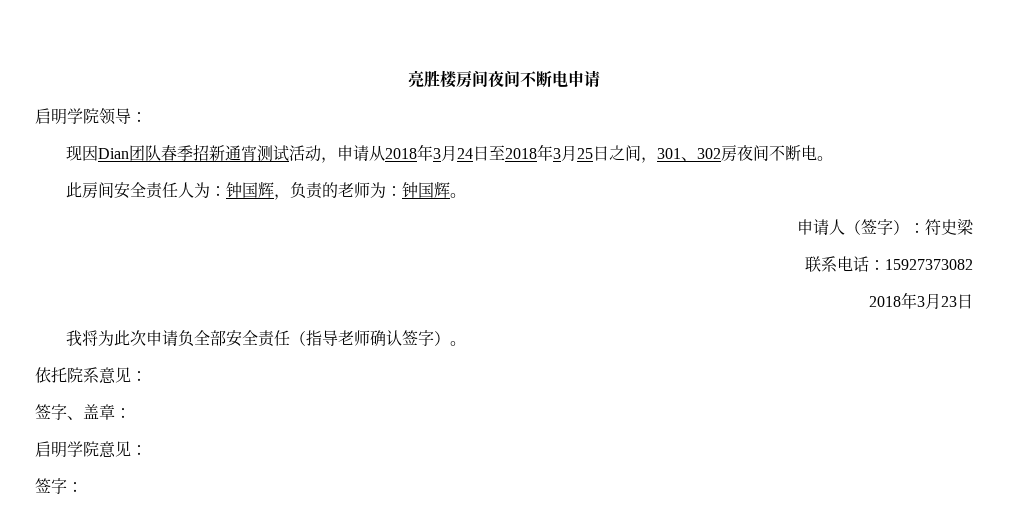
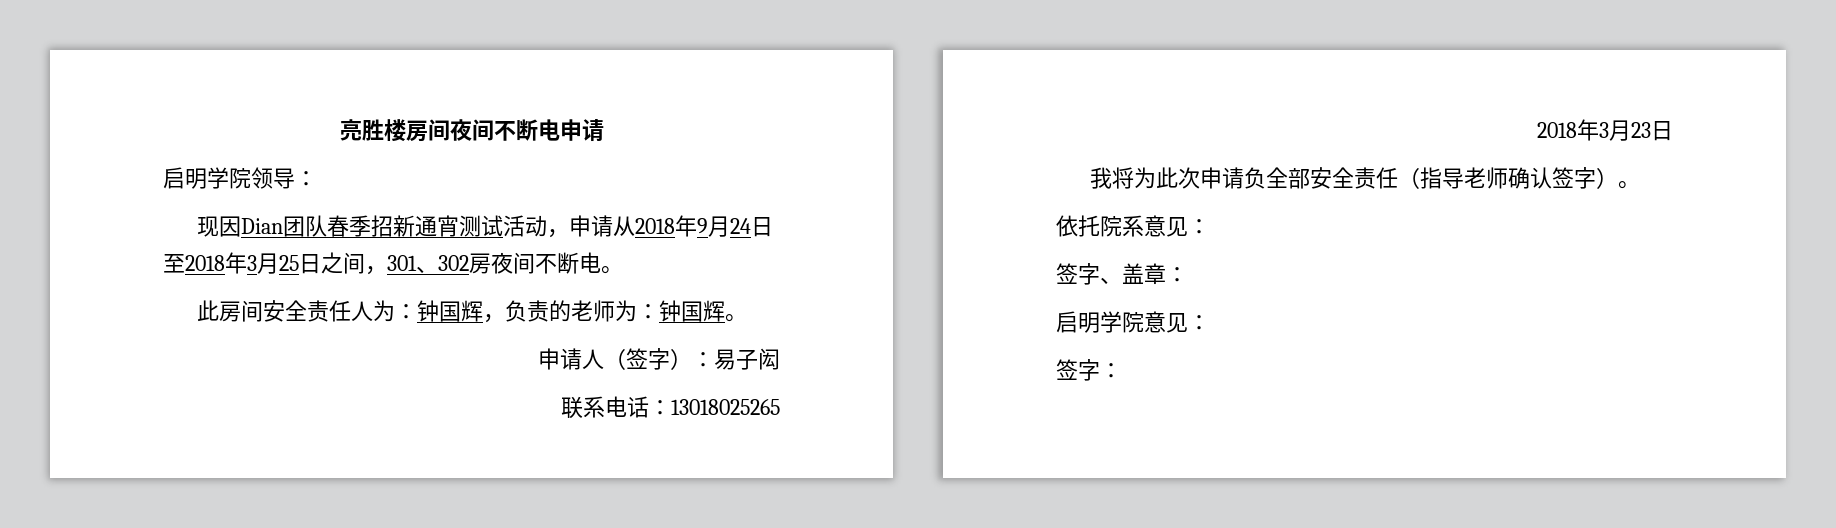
[432,148,441,159] 3 -> [697,218,709,234] 9
[925,218,974,235] 符史梁 -> [714,348,780,370] 易子闳
[885,259,973,270] 15927373082 -> [671,399,780,415] 13018025265

